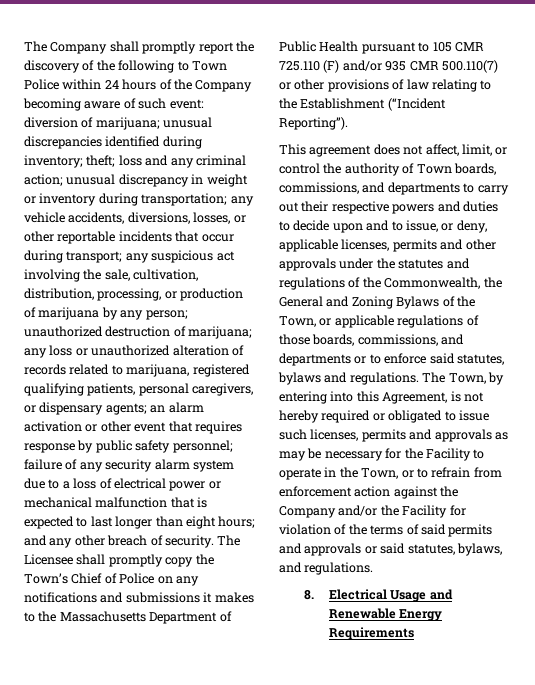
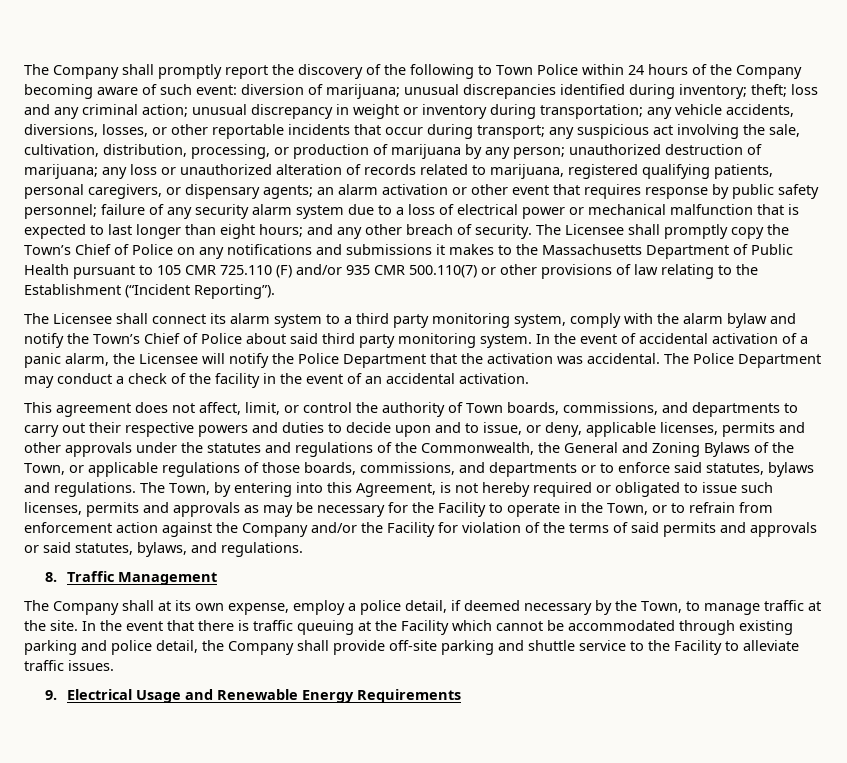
(348, 123) none -> [24,313,796,328] [24,333,808,348] [24,353,821,368] [24,373,529,388] // The Licensee shall connect its alarm system to a third party monitoring system, comply with the alarm bylaw and notify the Town’s Chief of Police about said third party monitoring system. In the event of accidental activation of a panic alarm, the Licensee will notify the Police Department that the activation was accidental. The Police Department may conduct a check of the facility in the event of an accidental activation.
(314, 595) none -> [66,571,217,585] [24,600,821,615] [24,620,793,635] [24,640,799,655] [24,660,114,671] [45,690,58,700] Traffic Management // The Company shall at its own expense, employ a police detail, if deemed necessary by the Town, to manage traffic at the site. In the event that there is traffic queuing at the Facility which cannot be accommodated through existing parking and police detail, the Company shall provide off-site parking and shuttle service to the Facility to alleviate traffic issues. // 9.

